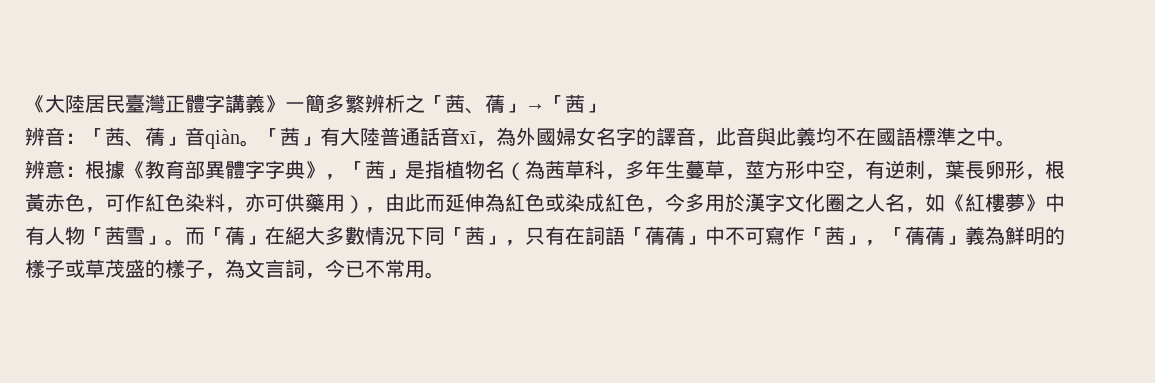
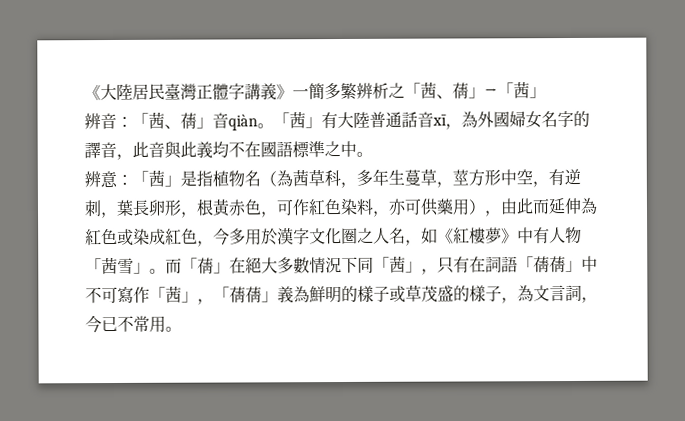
[85,160,345,180] 根據《教育部異體字字典》， -> (133, 179) none

